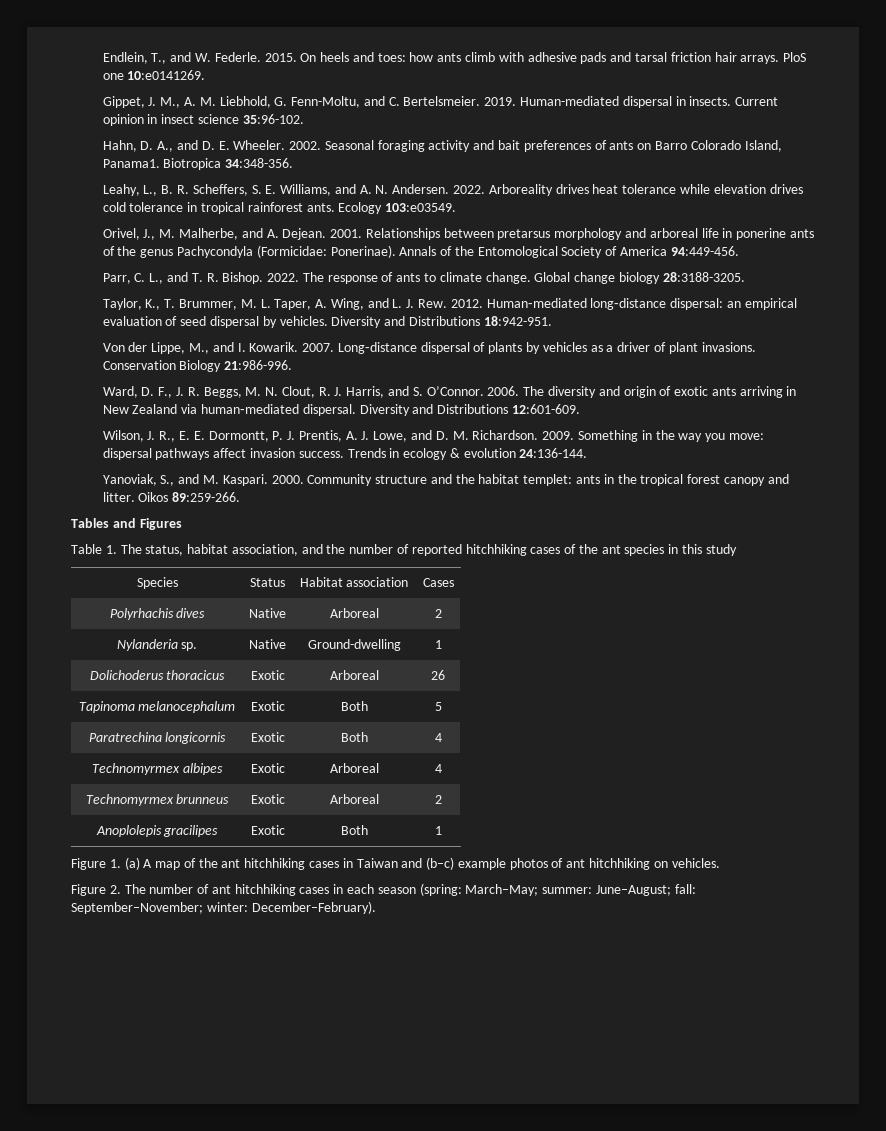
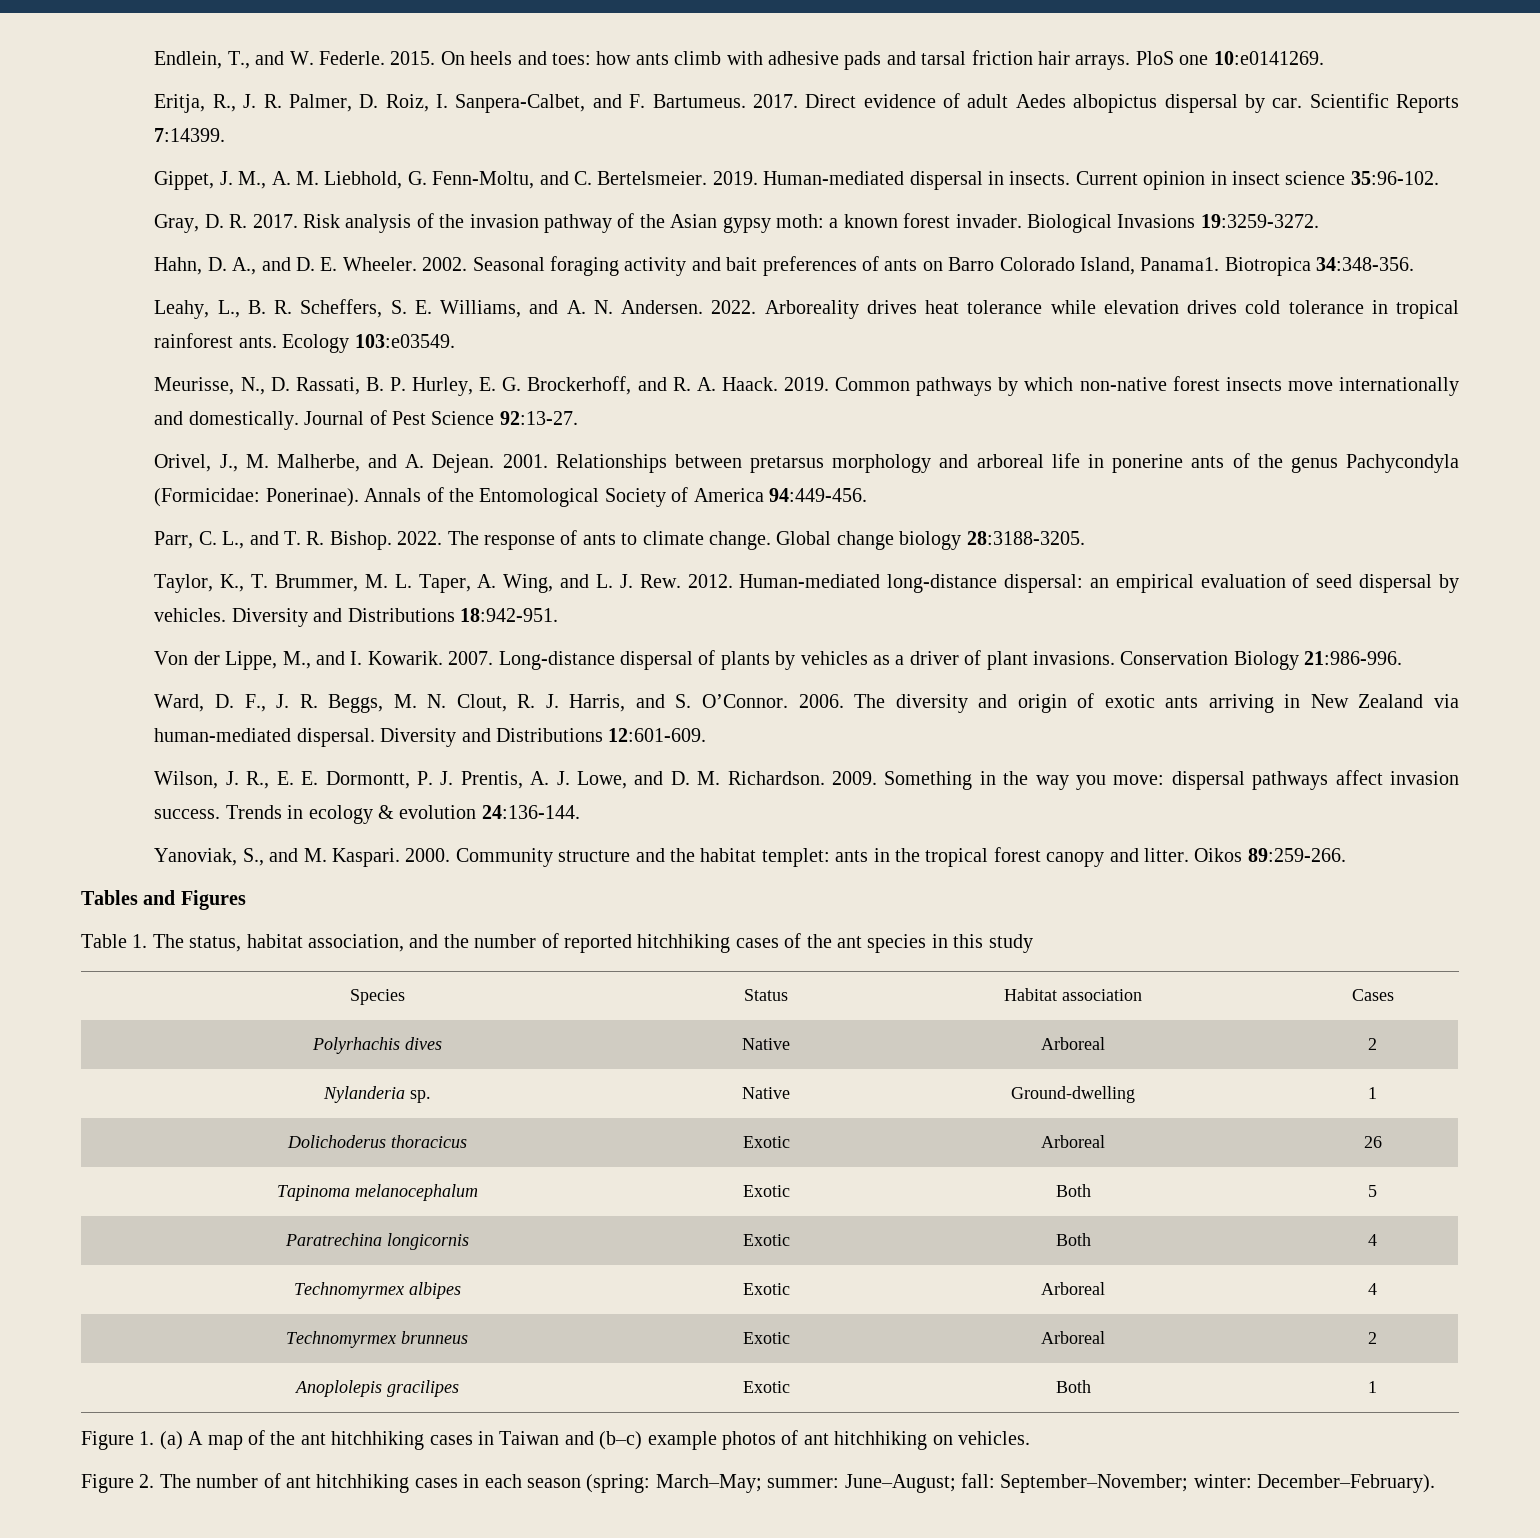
(206, 75) none -> [154,93,1459,113] [154,128,226,142] // Eritja, R., J. R. Palmer, D. Roiz, I. Sanpera-Calbet, and F. Bartumeus. 2017. Direct evidence of adult Aedes albopictus dispersal by car. Scientific Reports 7:14399.
(304, 119) none -> [154,213,1319,233] // Gray, D. R. 2017. Risk analysis of the invasion pathway of the Asian gypsy moth: a known forest invader. Biological Invasions 19:3259-3272.
(457, 207) none -> [154,376,1460,396] [154,410,578,430] // Meurisse, N., D. Rassati, B. P. Hurley, E. G. Brockerhoff, and R. A. Haack. 2019. Common pathways by which non-native forest insects move internationally and domestically. Journal of Pest Science 92:13-27.

